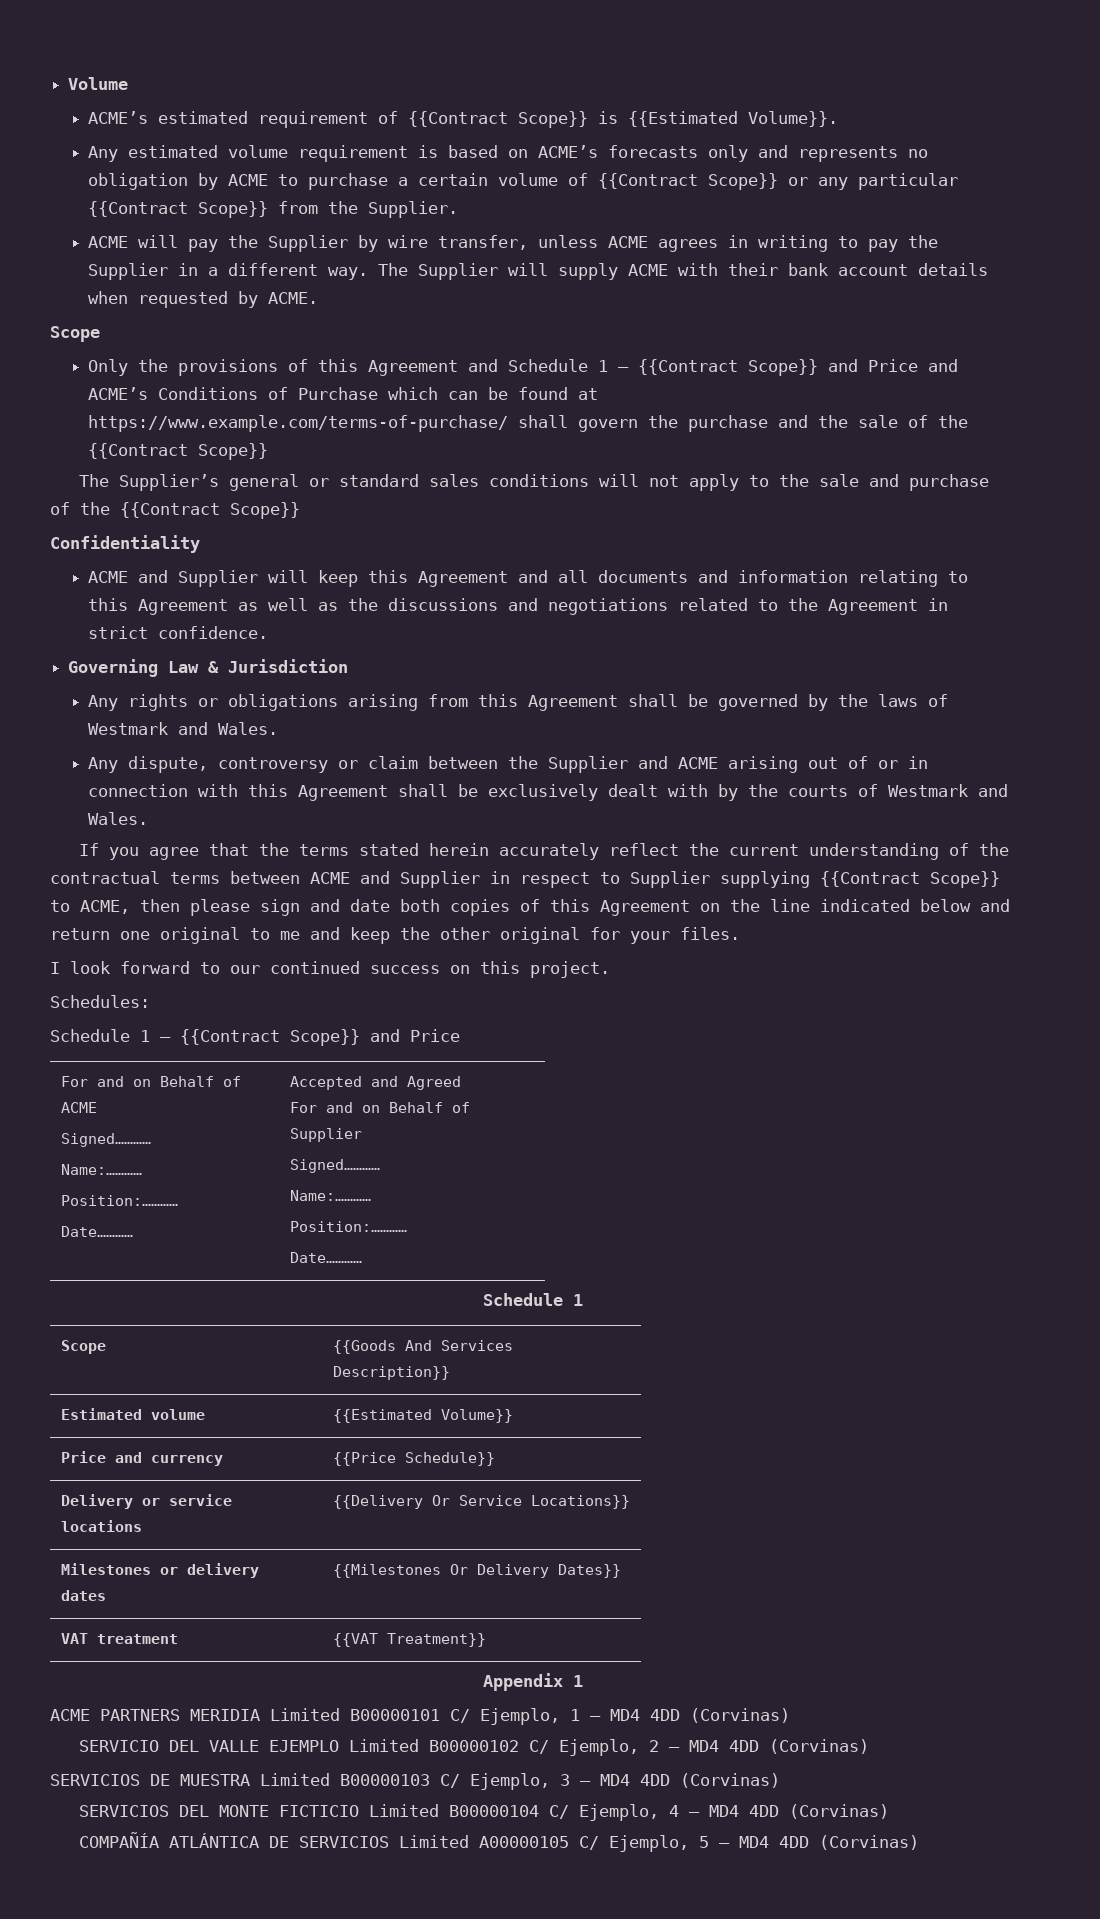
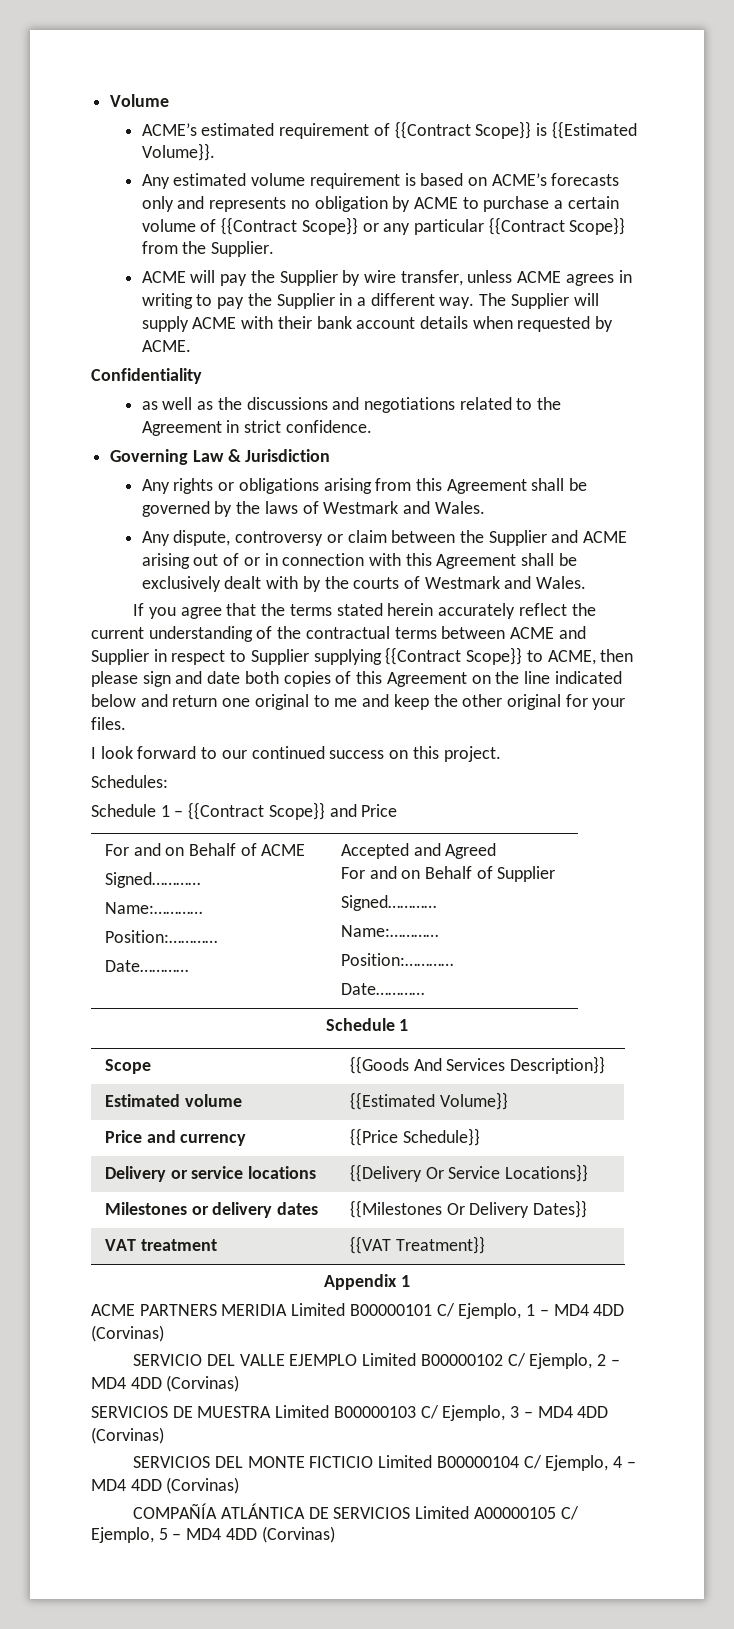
[50,326,100,342] [88,359,959,376] [88,387,599,400] [88,415,969,432] [88,443,269,460] [79,474,990,491] [50,502,300,519] [50,535,200,553] [88,570,969,587] [88,598,229,615] Scope // Only the provisions of this Agreement and Schedule 1 – {{Contract Scope}} and Price and ACME’s Conditions of Purchase which can be found at https://www.example.com/terms-of-purchase/ shall govern the purchase and the sale of the {{Contract Scope}} // The Supplier’s general or standard sales conditions will not apply to the sale and purchase of the {{Contract Scope}} // Confidentiality // ACME and Supplier will keep this Agreement and all documents and information relating to this Agreement -> [91,368,202,384] Confidentiality //

